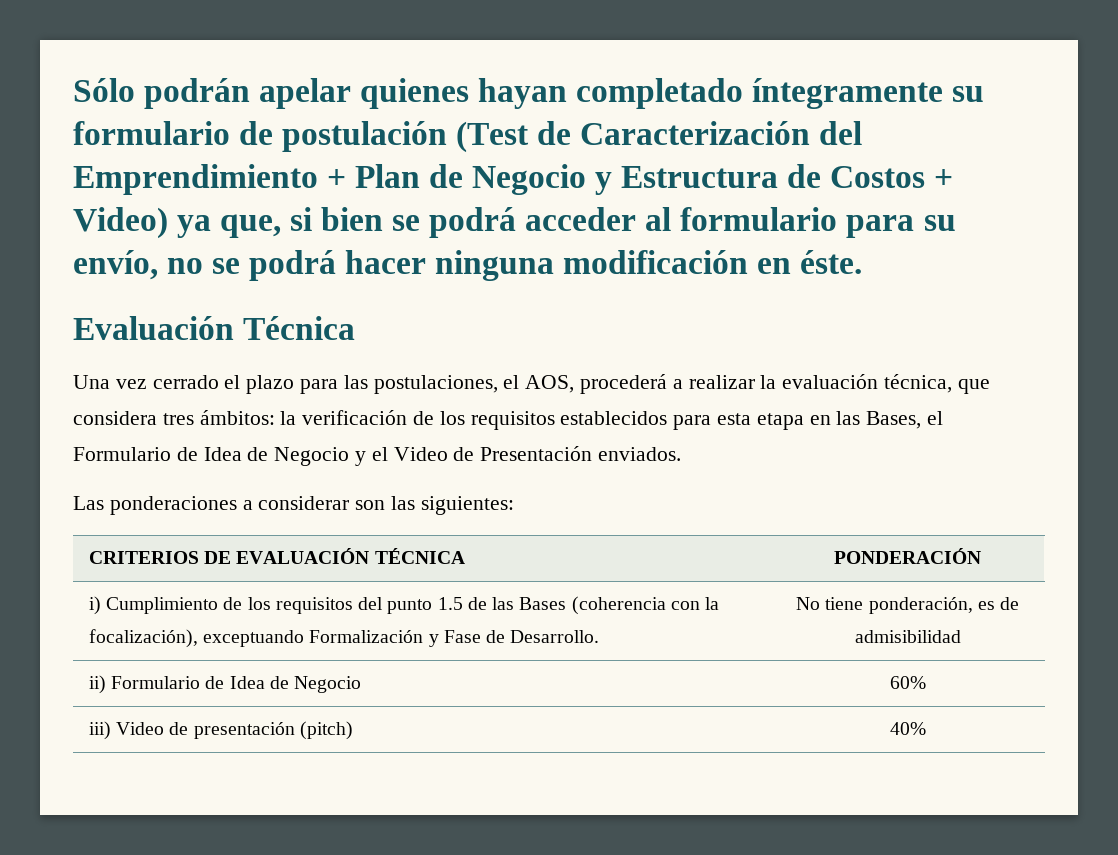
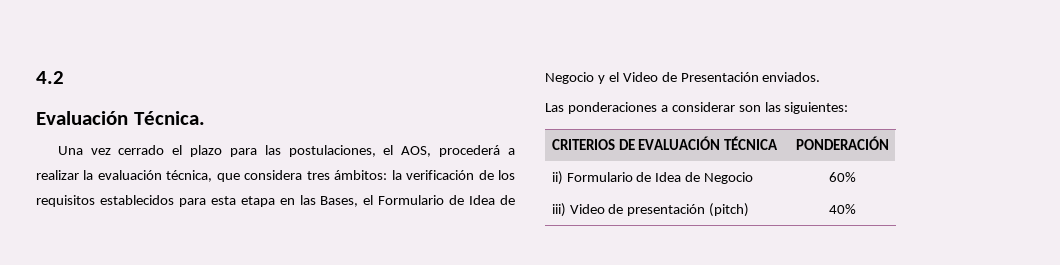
[73,78,985,109] [73,121,863,153] [73,164,954,195] [73,207,956,239] [73,250,863,281] Sólo podrán apelar quienes hayan completado íntegramente su formulario de postulación (Test de Caracterización del Emprendimiento + Plan de Negocio y Estructura de Costos + Video) ya que, si bien se podrá acceder al formulario para su envío, no se podrá hacer ninguna modificación en éste. -> [36,71,64,84] 4.2
[243,316,356,340] Técnica -> [133,111,205,125] Técnica.
[88,596,720,615] [88,629,600,648] [795,597,1020,614] [854,630,961,643] // i) Cumplimiento de los requisitos del punto 1.5 de las Bases (coherencia con la focalización), exceptuando Formalización y Fase de Desarrollo. | No tiene ponderación, es de admisibilidad -> (889, 143) none

